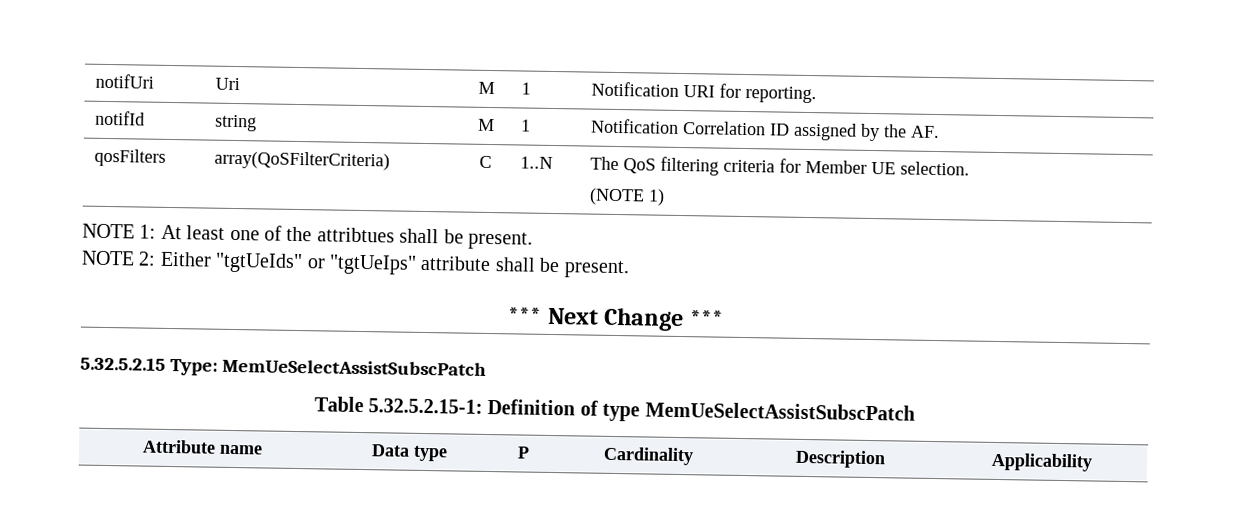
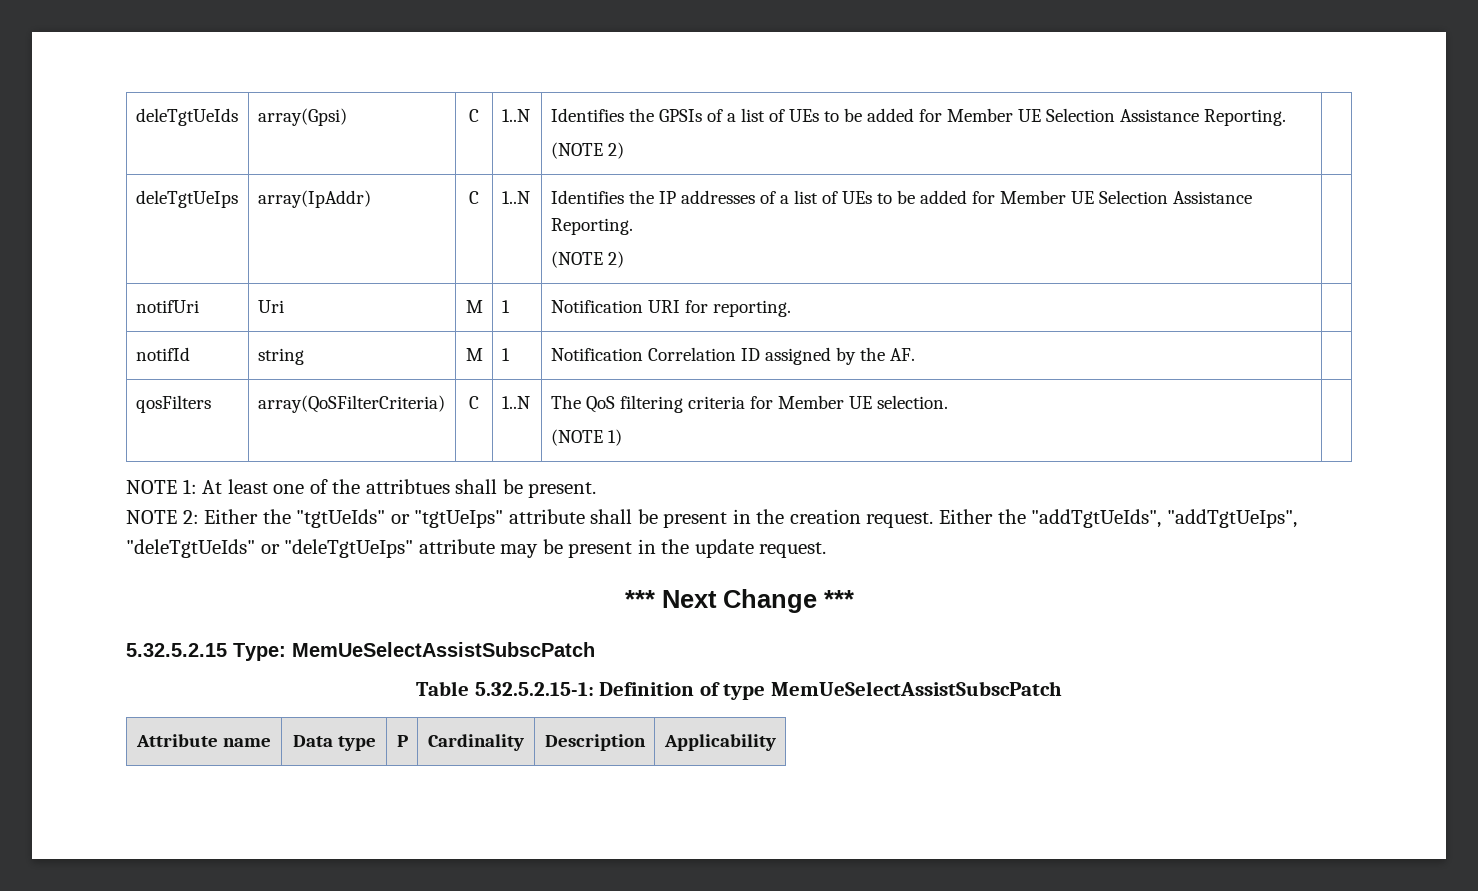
(94, 81) none -> [135,108,238,126] [257,108,347,126] [469,109,479,122] [501,109,530,122] [550,108,1286,126] [550,142,624,159] [135,190,238,208] [257,190,371,208] [469,191,479,204] [501,191,530,204] [550,190,1252,204] [550,218,633,235] [550,251,624,268] deleTgtUeIds | array(Gpsi) | C | 1..N | Identifies the GPSIs of a list of UEs to be added for Member UE Selection Assistance Reporting. // (NOTE 2) | // deleTgtUeIps | array(IpAddr) | C | 1..N | Identifies the IP addresses of a list of UEs to be added for Member UE Selection Assistance Reporting. // (NOTE 2) | //
(212, 259) none -> [262,509,291,524] the
[563,260,630,279] present. -> [663,509,1297,528] [126,539,827,558] present in the creation request. Either the "addTgtUeIds", "addTgtUeIps", "deleTgtUeIds" or "deleTgtUeIps" attribute may be present in the update request.

